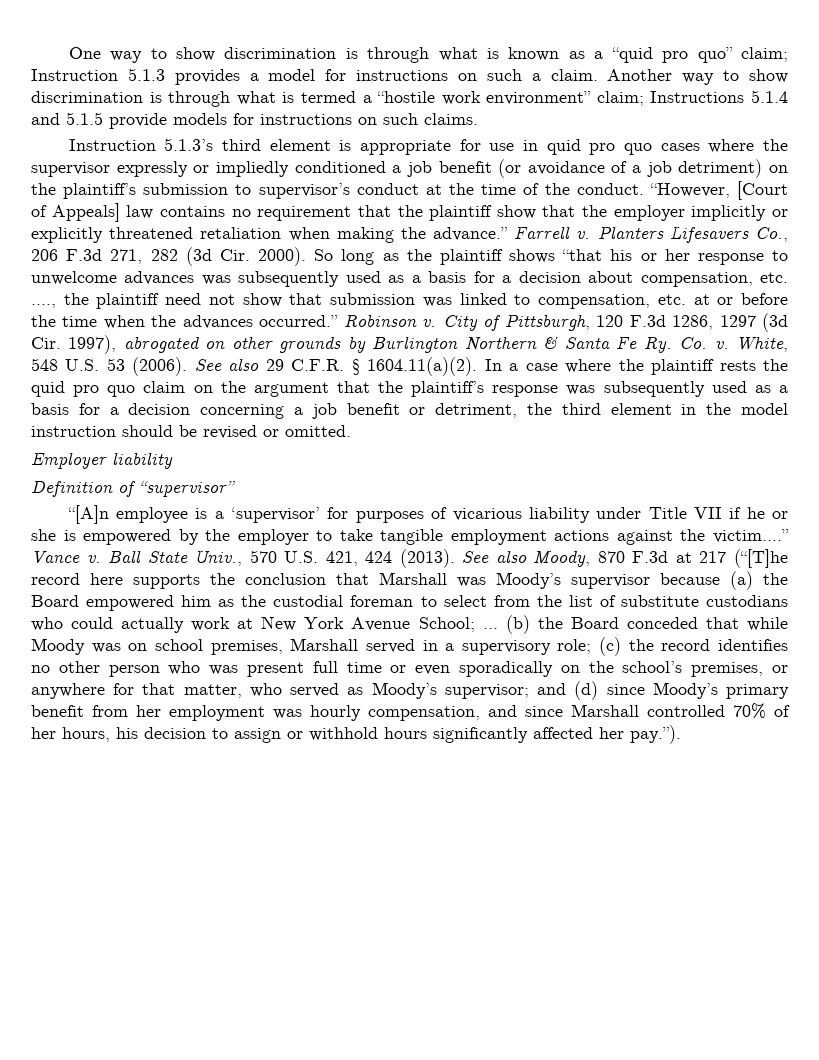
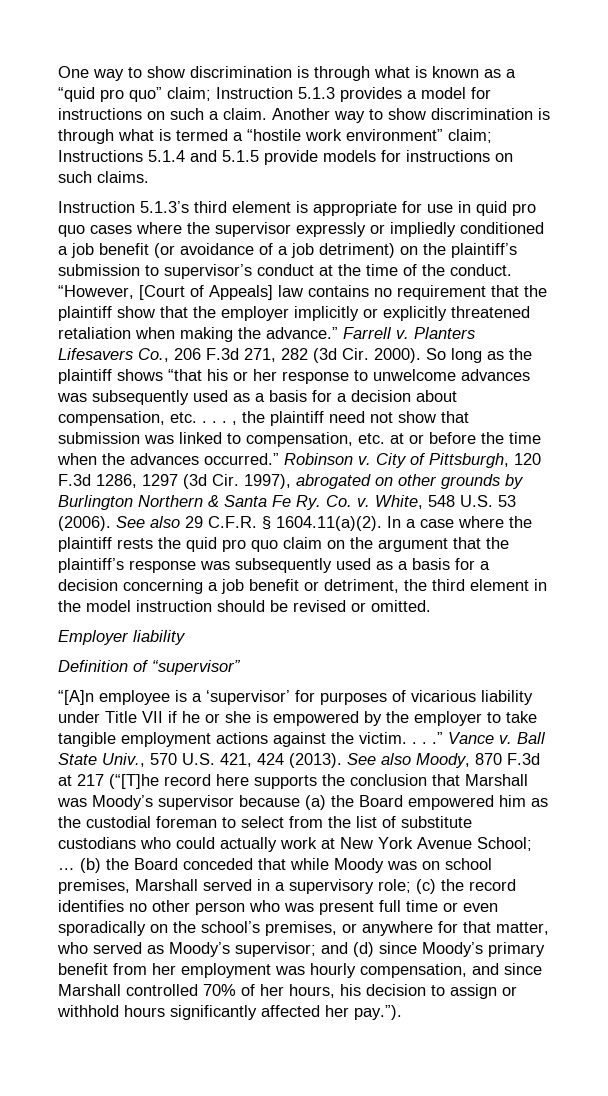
[31,304,56,308] ...., -> [202,421,237,425] . . . ,
[713,529,790,543] victim....” -> [359,732,443,744] victim. . . .”

